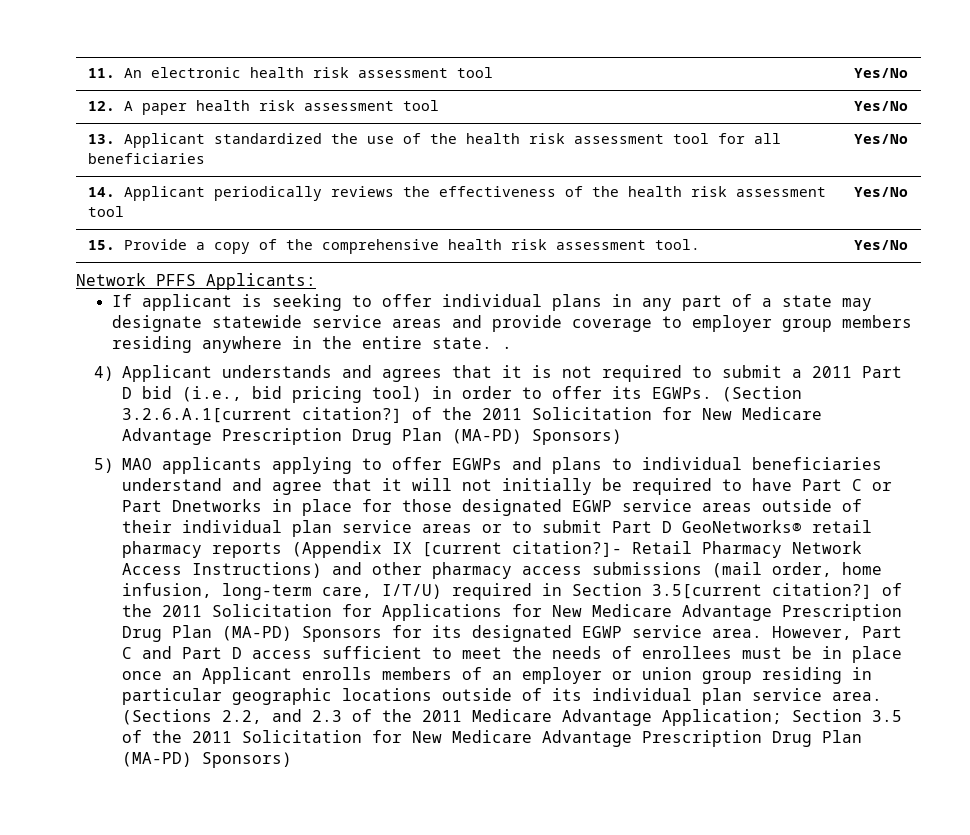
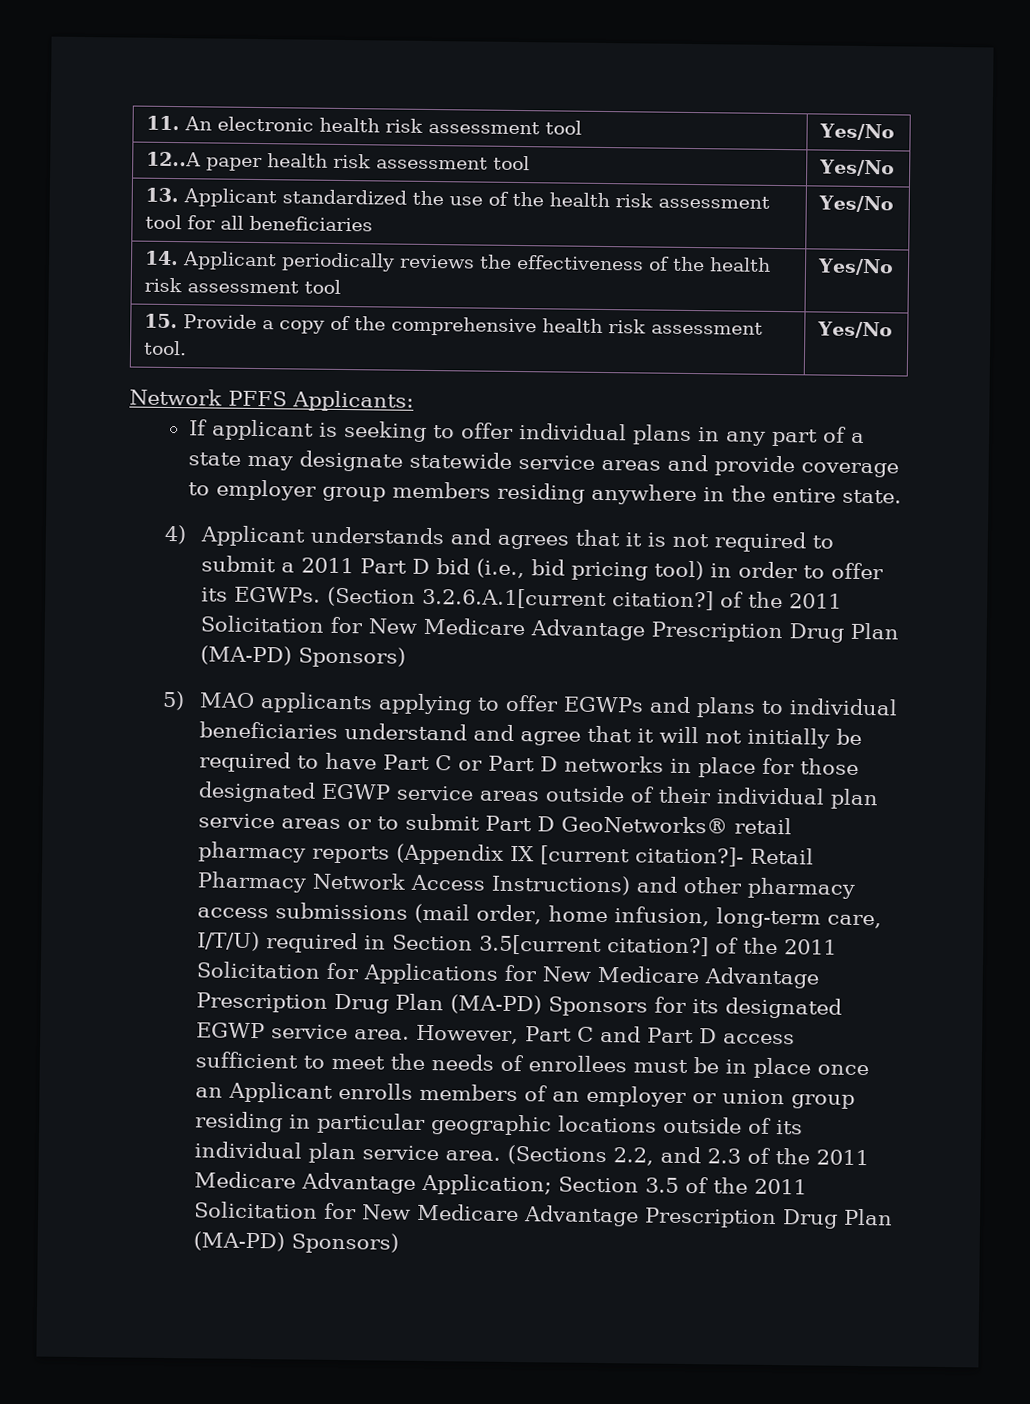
[87,101,133,111] 12. A -> [145,151,201,167] 12..A
[501,346,512,349] . -> (902, 496) none
[172,499,263,512] Dnetworks -> [540,755,665,773] D networks

